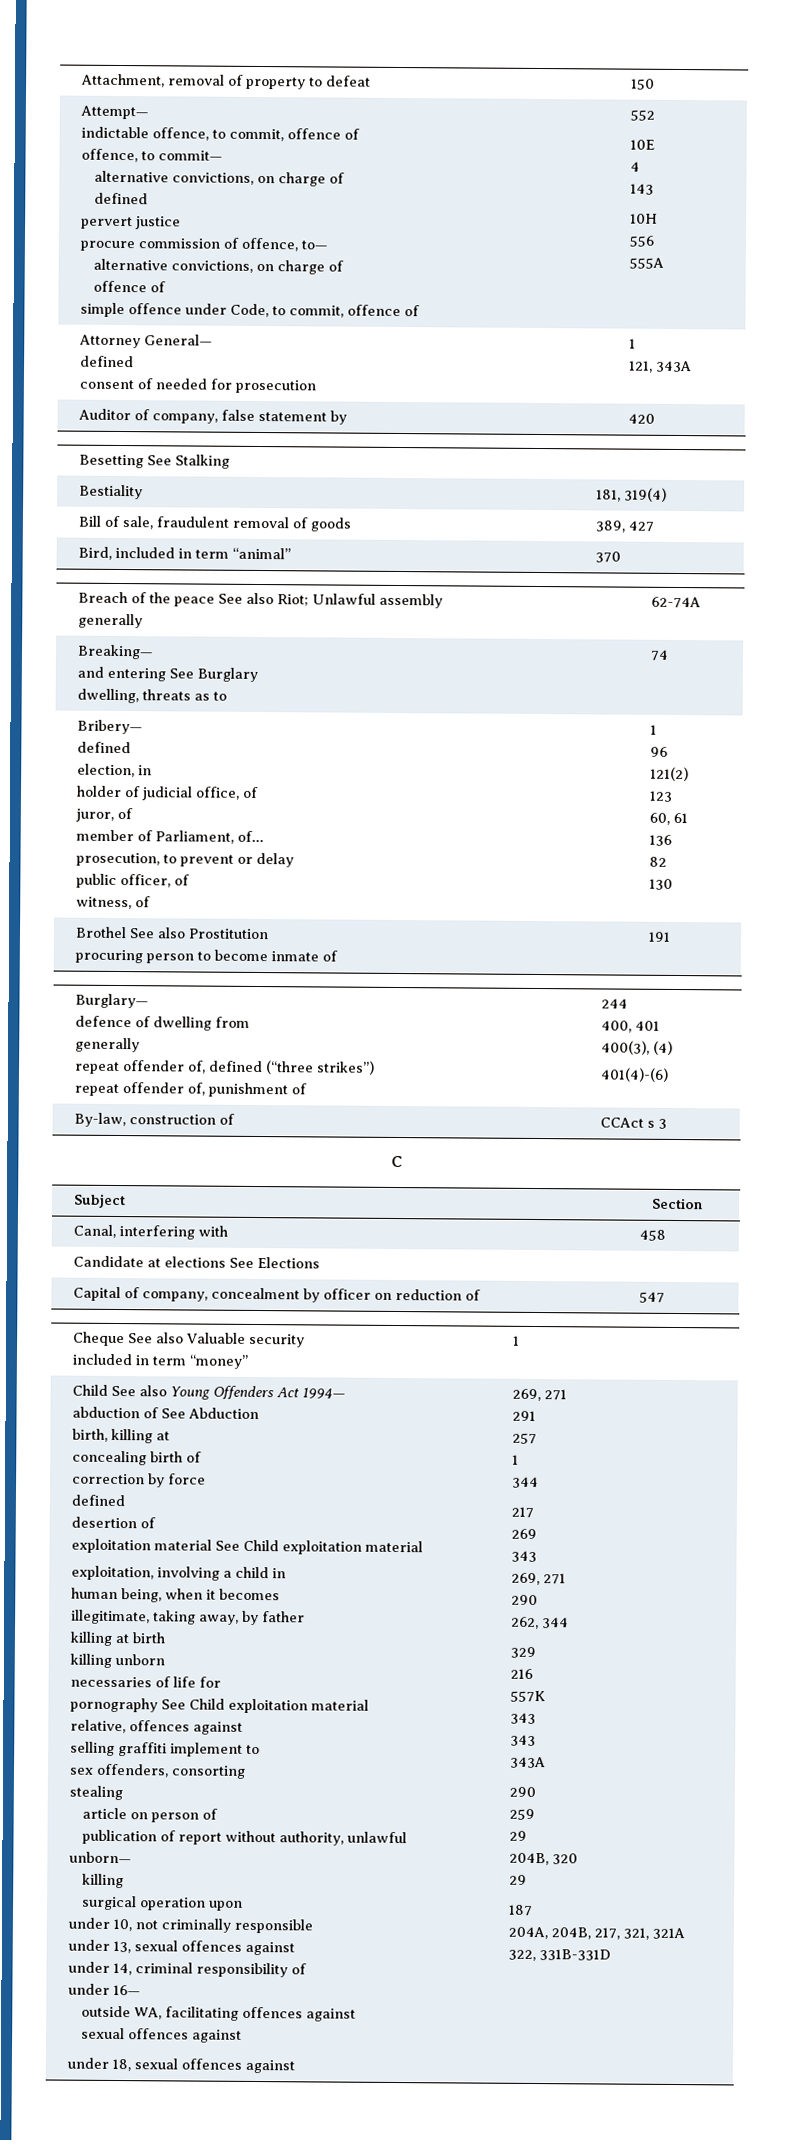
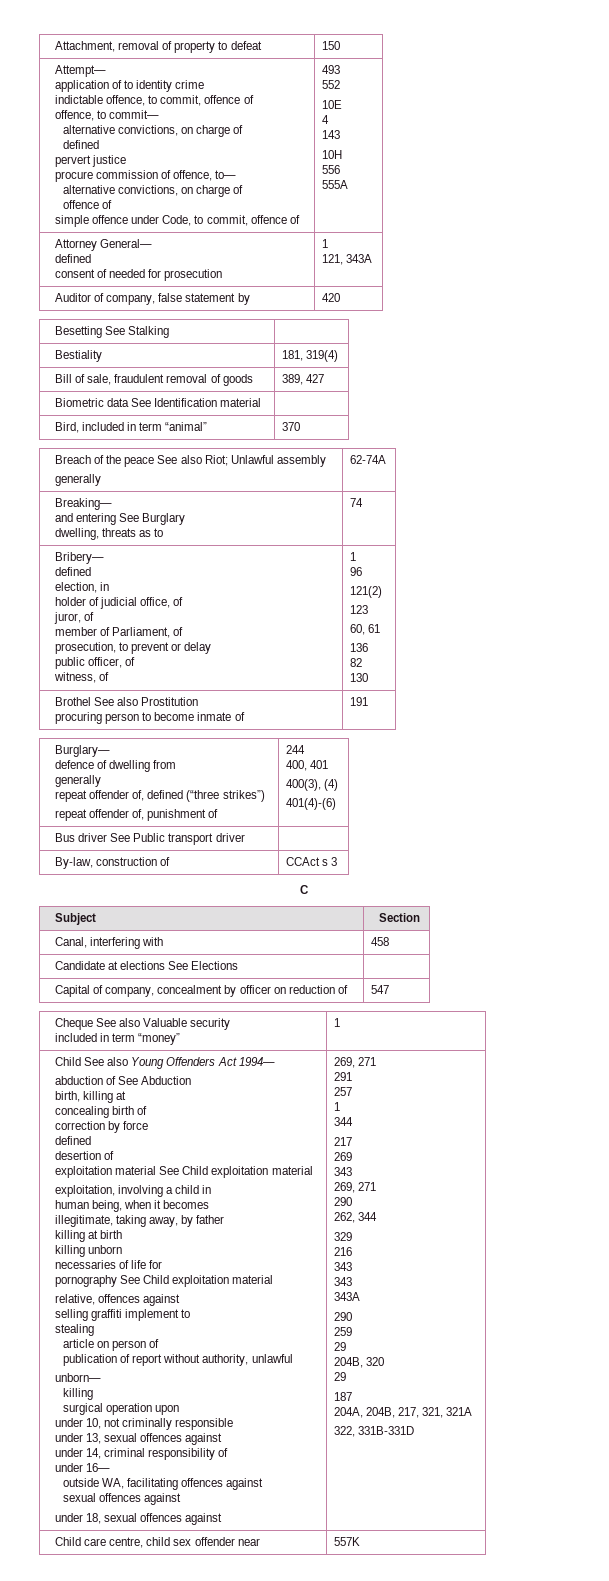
(149, 112) none -> [55,80,205,92] // application of to identity crime
(421, 311) none -> [322,65,341,74] 493 //
(655, 526) none -> [55,398,262,407] // Biometric data See Identification material |
[237,830,265,843] of… -> [173,627,184,636] of
(670, 1074) none -> [55,833,245,845] // Bus driver See Public transport driver |
[69,1763,247,1779] // sex offenders, consorting -> (191, 1313) none
[510,1690,547,1703] // 557K -> (353, 1251) none
(612, 1955) none -> [55,1537,260,1548] [334,1537,361,1546] // Child care centre, child sex offender near | 557K

